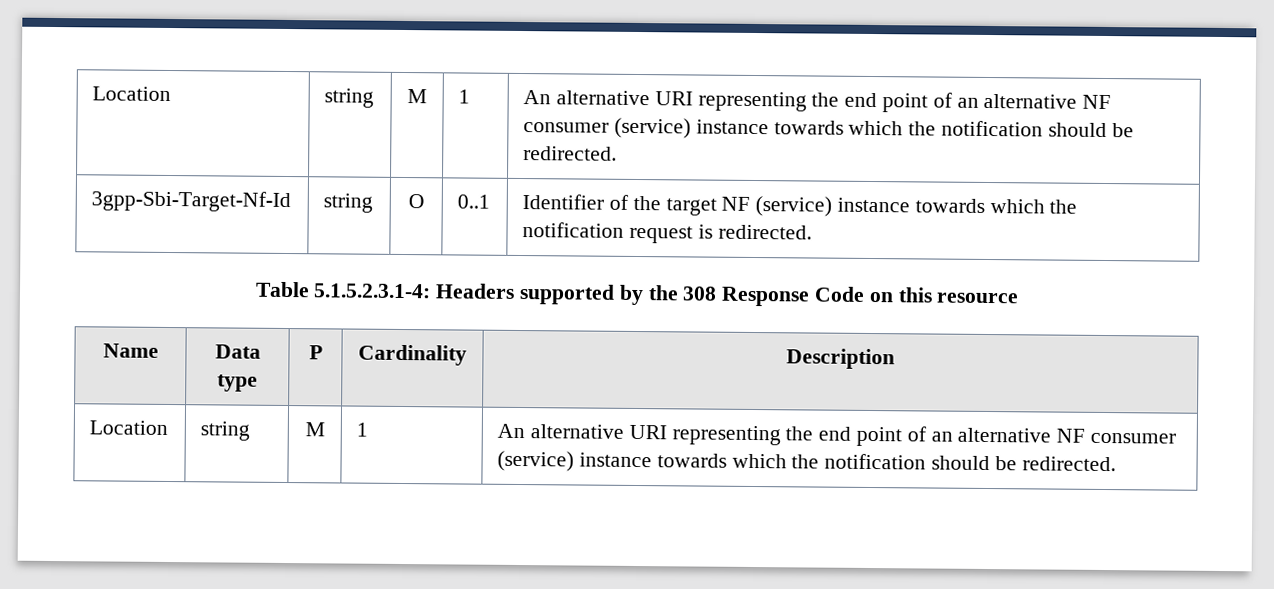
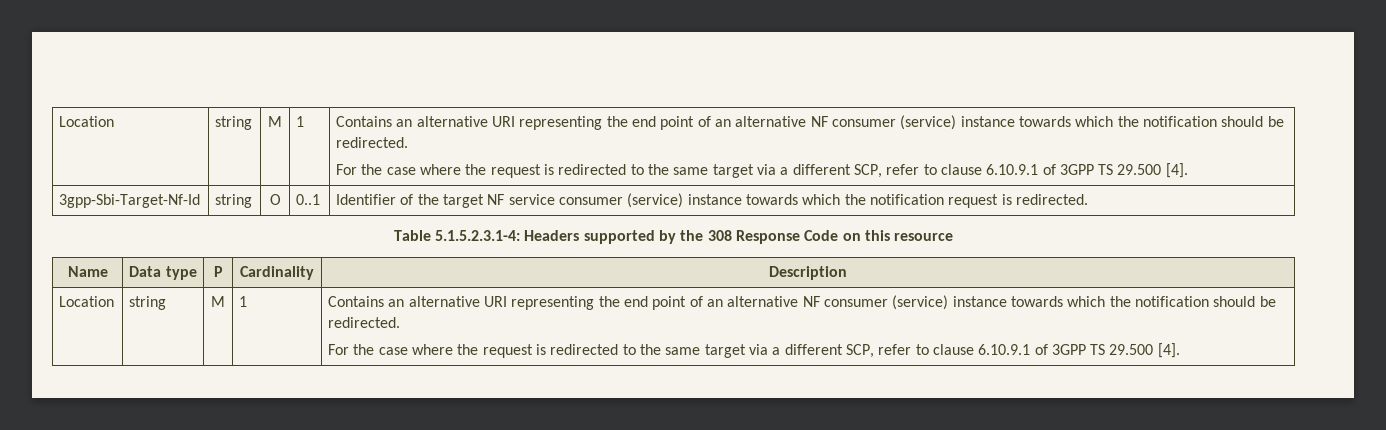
[92,86,172,102] [324,88,375,108] [407,89,427,104] [458,89,471,104] [523,90,552,105] Location | string | M | 1 | An -> [59,116,115,127] [215,116,253,130] [268,116,282,127] [296,116,305,127] [336,116,413,127] Location | string | M | 1 | Contains an
(618, 153) none -> [336,163,1188,178] // For the case where the request is redirected to the same target via a different SCP, refer to clause 6.10.9.1 of 3GPP TS 29.500 [4].
(751, 203) none -> [508,194,624,205] service consumer
[497,423,526,439] An -> [328,296,405,307] Contains an
(1116, 464) none -> [328,343,1180,358] // For the case where the request is redirected to the same target via a different SCP, refer to clause 6.10.9.1 of 3GPP TS 29.500 [4].

